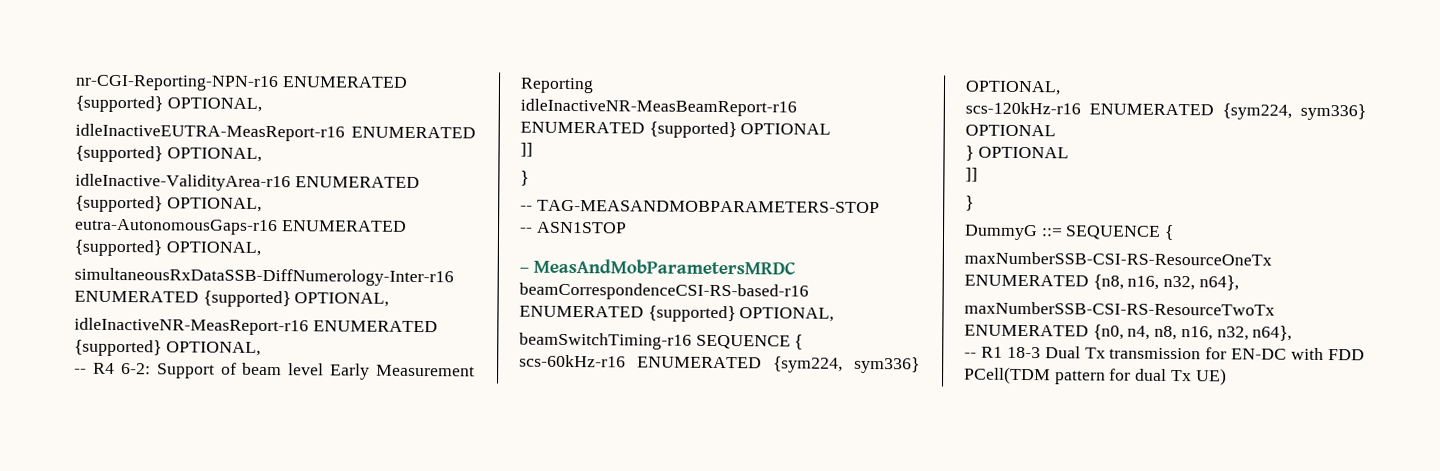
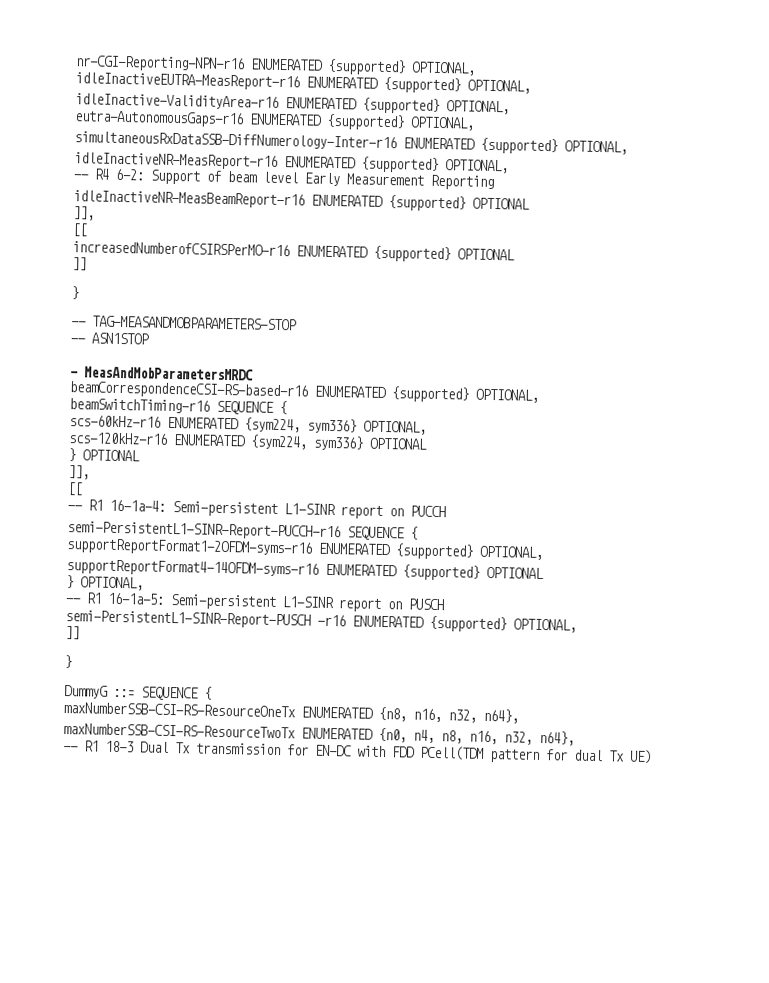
(832, 129) none -> [73,206,95,221] [72,223,88,237] [72,241,515,263] // ]], // [[ // increasedNumberofCSIRSPerMO-r16 ENUMERATED {supported} OPTIONAL
(1069, 152) none -> [68,465,90,480] [67,482,83,496] [67,499,446,519] [67,521,418,541] [66,538,543,560] [66,559,544,581] [66,575,144,591] [65,592,444,612] [65,610,577,633] // ]], // [[ // -- R1 16-1a-4: Semi-persistent L1-SINR report on PUCCH // semi-PersistentL1-SINR-Report-PUCCH-r16 SEQUENCE { // supportReportFormat1-2OFDM-syms-r16 ENUMERATED {supported} OPTIONAL, // supportReportFormat4-14OFDM-syms-r16 ENUMERATED {supported} OPTIONAL // } OPTIONAL, // -- R1 16-1a-5: Semi-persistent L1-SINR report on PUSCH // semi-PersistentL1-SINR-Report-PUSCH -r16 ENUMERATED {supported} OPTIONAL,

